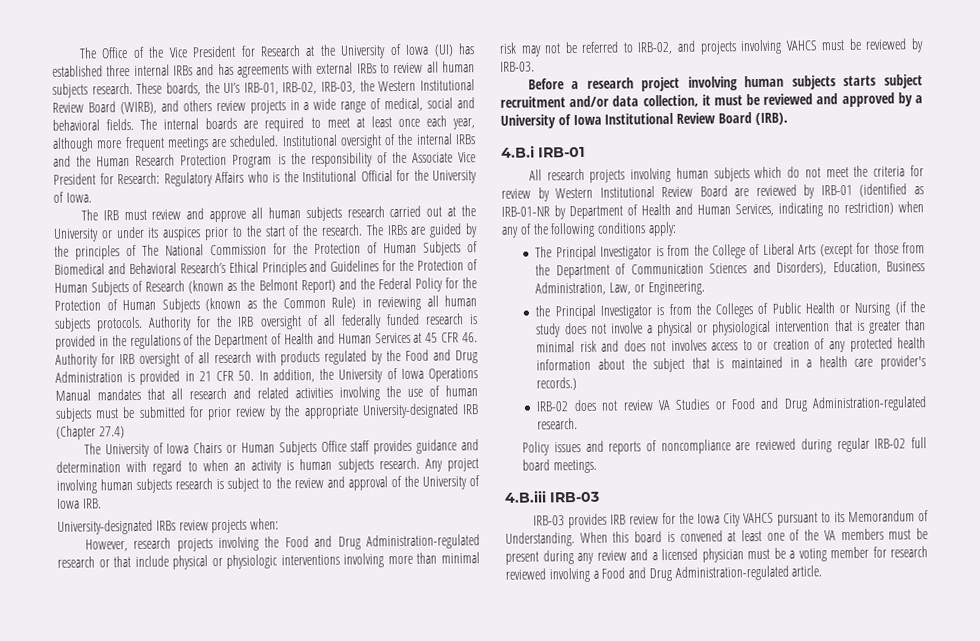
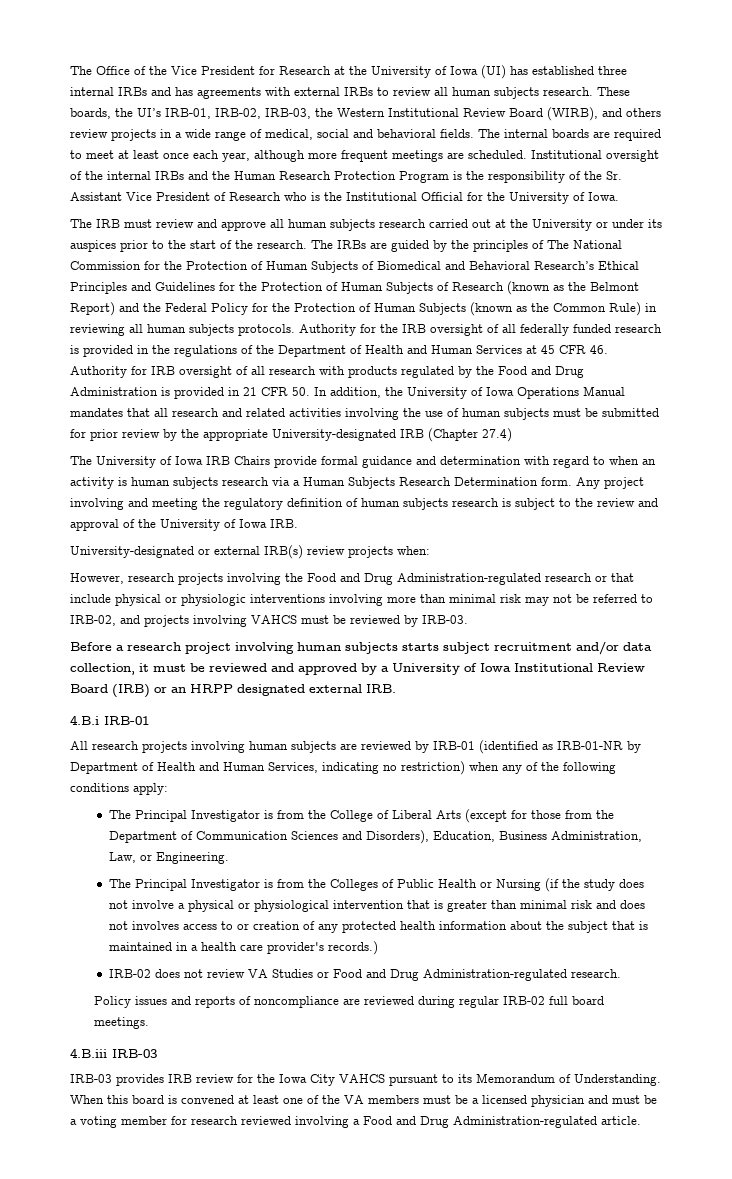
[411,152,476,163] [53,171,244,187] Associate Vice President for Research: Regulatory Affairs -> [606,171,622,180] [70,192,281,201] Sr. Assistant Vice President of Research
[193,439,413,456] Chairs or Human Subjects Office staff provides -> [206,456,358,468] IRB Chairs provide formal
[378,457,479,472] [56,479,97,494] research. Any project involving -> [222,477,644,489] [70,498,358,510] research via a Human Subjects Research Determination form. Any project involving and meeting the regulatory definition of
[155,520,176,531] IRBs -> [198,545,303,559] or external IRB(s)
[754,112,788,126] (IRB). -> [112,684,396,698] (IRB) or an HRPP designated external IRB.
[754,165,924,179] [501,185,728,202] which do not meet the criteria for review by Western Institutional Review Board -> (336, 747) none
[535,305,551,317] the -> [108,879,131,888] The
[505,549,648,565] present during any review and -> (468, 1099) none
(744, 555) none -> [588,1095,608,1104] and

